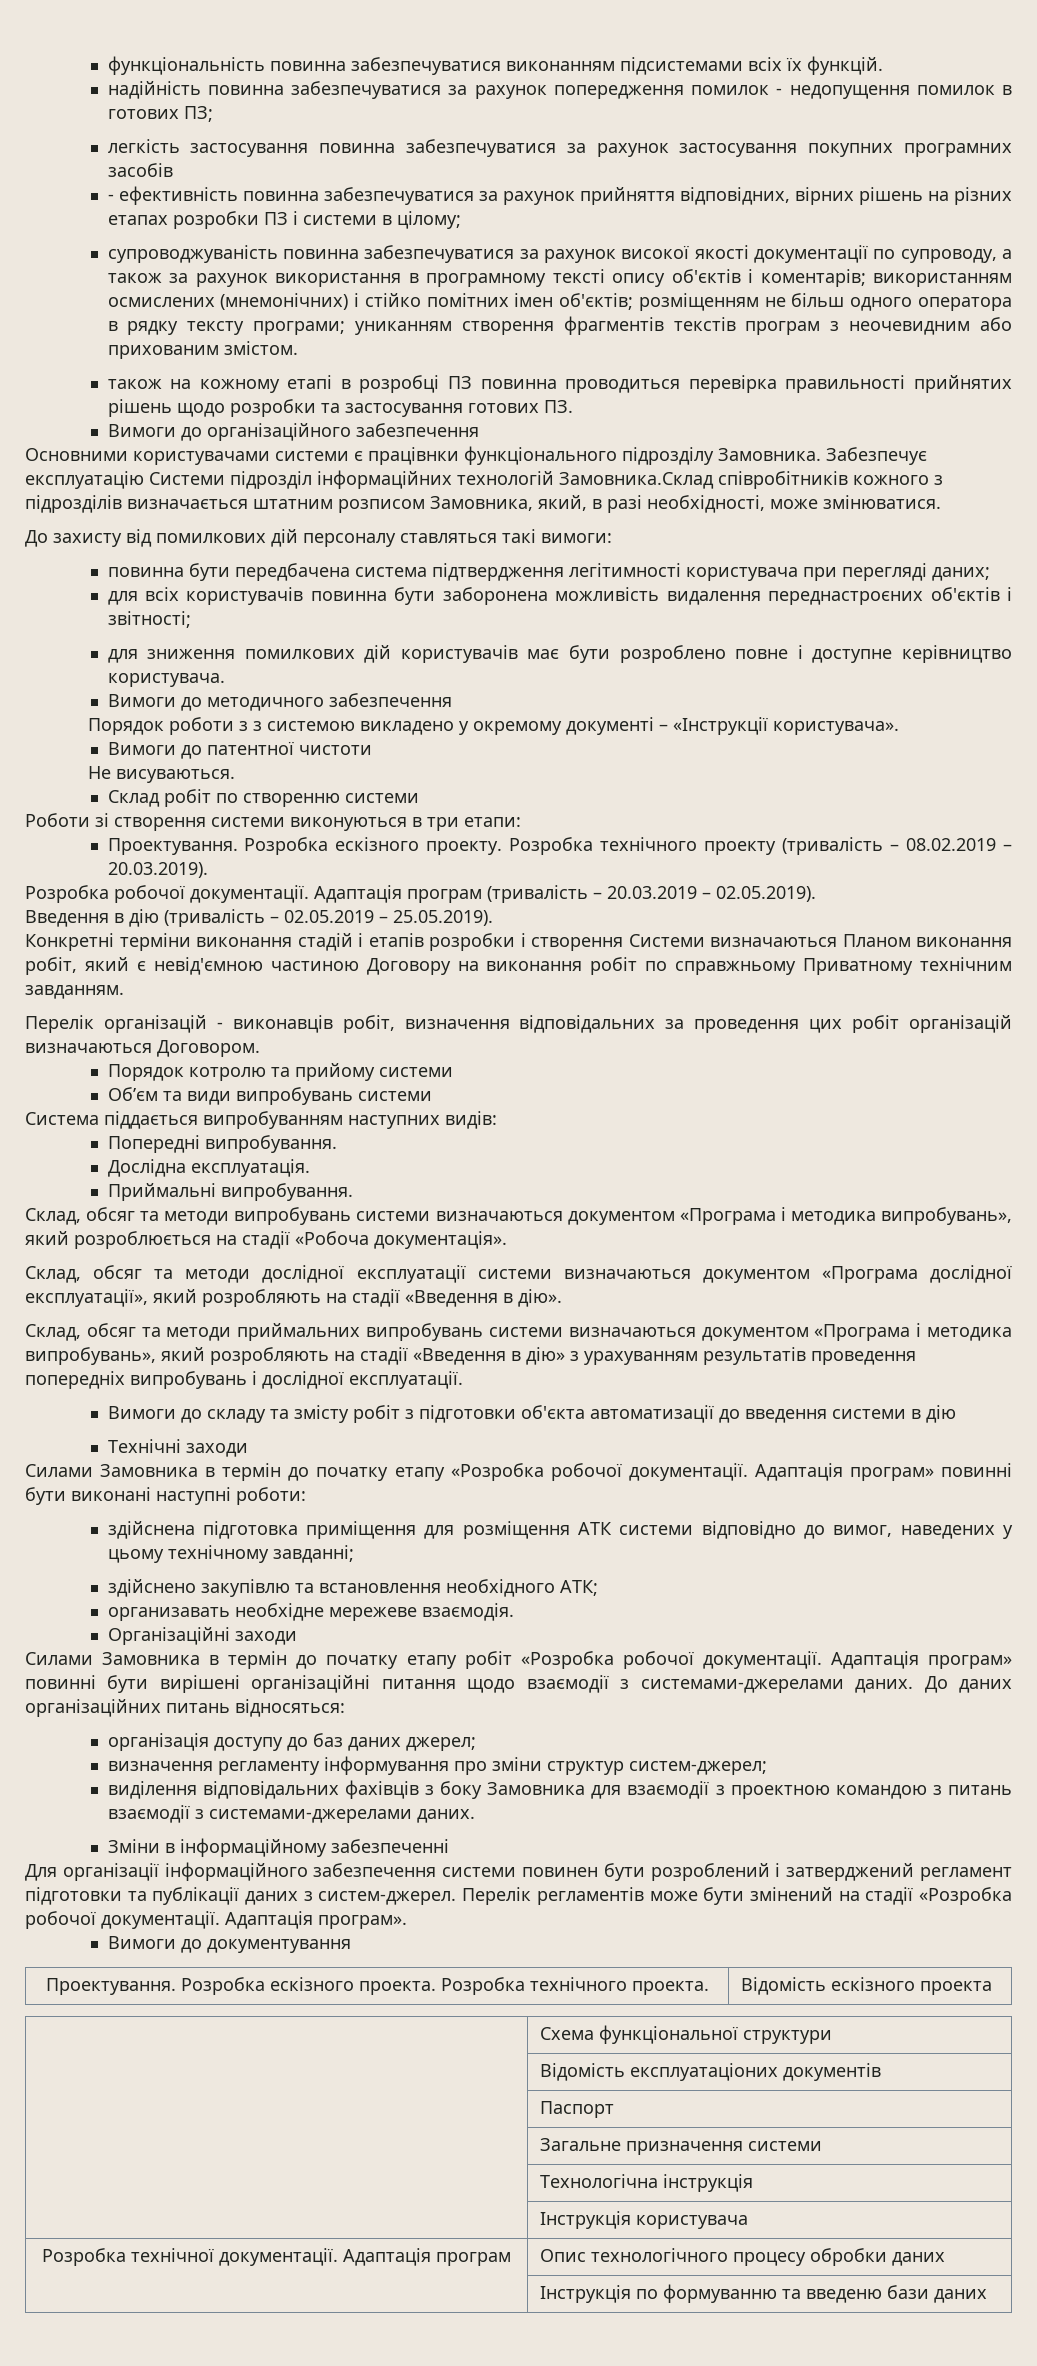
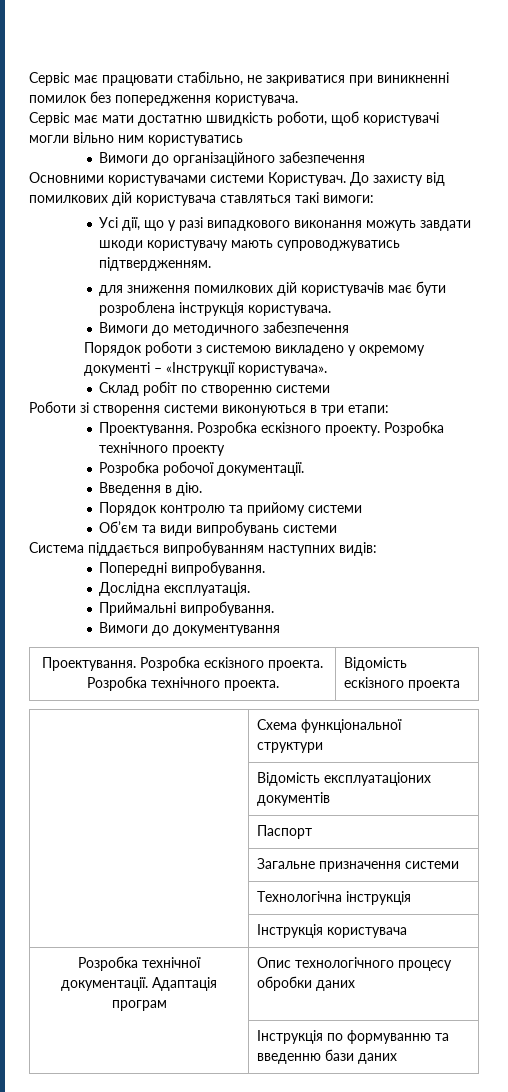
[107,56,883,75] [107,81,1012,99] [107,106,213,122] [107,139,1012,157] [107,163,173,177] [107,186,1012,205] [107,211,461,229] [107,245,1013,263] [107,269,1013,287] [107,293,1012,311] [107,316,1012,335] [107,341,298,359] [107,375,1012,393] [107,399,573,417] функціональність повинна забезпечуватися виконанням підсистемами всіх їх функцій. // надійність повинна забезпечуватися за рахунок попередження помилок - недопущення помилок в готових ПЗ; // легкість застосування повинна забезпечуватися за рахунок застосування покупних програмних засобів // - ефективність повинна забезпечуватися за рахунок прийняття відповідних, вірних рішень на різних етапах розробки ПЗ і системи в цілому; // супроводжуваність повинна забезпечуватися за рахунок високої якості документації по супроводу, а також за рахунок використання в програмному тексті опису об'єктів і коментарів; використанням осмислених (мнемонічних) і стійко помітних імен об'єктів; розміщенням не більш одного оператора в рядку тексту програми; униканням створення фрагментів текстів програм з неочевидним або прихованим змістом. // також на кожному етапі в розробці ПЗ повинна проводиться перевірка правильності прийнятих рішень щодо розробки та застосування готових ПЗ. -> [29,71,449,86] [29,91,298,106] [29,111,439,126] [29,132,243,146] Сервіс має працювати стабільно, не закриватися при виникненні помилок без попередження користувача. // Сервіс має мати достатню швидкість роботи, щоб користувачі могли вільно ним користуватись
[354,446,927,465] [25,470,943,489] [25,495,941,513] є працівнки функціонального підрозділу Замовника. Забезпечує експлуатацію Системи підрозділ інформаційних технологій Замовника.Склад співробітників кожного з підрозділів визначається штатним розписом Замовника, який, в разі необхідності, може змінюватися. // -> [268,172,346,186] Користувач.
[303,533,396,547] персоналу -> [136,195,216,206] користувача
[107,563,990,581] [107,587,1013,605] [107,611,191,628] повинна бути передбачена система підтвердження легітимності користувача при перегляді даних; // для всіх користувачів повинна бути заборонена можливість видалення переднастроєних об'єктів і звітності; -> [99,217,472,231] [99,240,401,251] [99,257,212,271] Усі дії, що у разі випадкового виконання можуть завдати шкоди користувачу мають супроводжуватись підтвердженням.
[619,645,1012,663] розроблено повне і доступне керівництво -> [99,301,245,316] розроблена інструкція
[252,721,262,731] з -> (202, 349) none
[107,741,372,759] [87,766,235,783] // Вимоги до патентної чистоти // Не висуваються. -> (327, 370) none
[782,837,1013,855] [107,862,208,878] [25,885,816,903] [25,909,493,927] [25,933,1012,951] [25,957,1012,975] [25,985,124,999] [25,1015,1012,1033] [25,1040,260,1057] [107,1064,266,1081] (тривалість – 08.02.2019 – 20.03.2019). // Розробка робочої документації. Адаптація програм (тривалість – 20.03.2019 – 02.05.2019). // Введення в дію (тривалість – 02.05.2019 – 25.05.2019). // Конкретні терміни виконання стадій і етапів розробки і створення Системи визначаються Планом виконання робіт, який є невід'ємною частиною Договору на виконання робіт по справжньому Приватному технічним завданням. // Перелік організацій - виконавців робіт, визначення відповідальних за проведення цих робіт організацій визначаються Договором. // Порядок котролю -> [99,461,305,476] [99,482,203,496] [99,502,226,516] // Розробка робочої документації. // Введення в дію. // Порядок контролю
[25,1207,1013,1225] [25,1231,507,1249] [25,1265,1013,1283] [25,1289,562,1307] [25,1323,1013,1341] [25,1347,916,1365] [25,1371,463,1389] [107,1405,956,1423] [107,1439,248,1457] [25,1463,1013,1481] [25,1487,306,1505] [107,1521,1013,1539] [107,1545,354,1563] [107,1579,598,1597] [107,1603,514,1621] [107,1627,297,1645] [25,1651,1012,1669] [25,1675,1013,1693] [25,1699,345,1717] [107,1733,476,1751] [107,1756,767,1775] [107,1780,1013,1799] [107,1805,475,1823] [107,1838,449,1857] [25,1862,1012,1881] [25,1887,1013,1905] [25,1911,407,1929] // Склад, обсяг та методи випробувань системи визначаються документом «Програма і методика випробувань», який розроблюється на стадії «Робоча документація». // Склад, обсяг та методи дослідної експлуатації системи визначаються документом «Програма дослідної експлуатації», який розробляють на стадії «Введення в дію». // Склад, обсяг та методи приймальних випробувань системи визначаються документом «Програма і методика випробувань», який розробляють на стадії «Введення в дію» з урахуванням результатів проведення попередніх випробувань і дослідної експлуатації. // Вимоги до складу та змісту робіт з підготовки об'єкта автоматизації до введення системи в дію // Технічні заходи // Силами Замовника в термін до початку етапу «Розробка робочої документації. Адаптація програм» повинні бути виконані наступні роботи: // здійснена підготовка приміщення для розміщення АТК системи відповідно до вимог, наведених у цьому технічному завданні; // здійснено закупівлю та встановлення необхідного АТК; // организавать необхідне мережеве взаємодія. // Організаційні заходи // Силами Замовника в термін до початку етапу робіт «Розробка робочої документації. Адаптація програм» повинні бути вирішені організаційні питання щодо взаємодії з системами-джерелами даних. До даних організаційних питань відносяться: // організація доступу до баз даних джерел; // визначення регламенту інформування про зміни структур систем-джерел; // виділення відповідальних фахівців з боку Замовника для взаємодії з проектною командою з питань взаємодії з системами-джерелами даних. // Зміни в інформаційному забезпеченні // Для організації інформаційного забезпечення системи повинен бути розроблений і затверджений регламент підготовки та публікації даних з систем-джерел. Перелік регламентів може бути змінений на стадії «Розробка робочої документації. Адаптація програм». -> (275, 608) none
[805,2289,882,2303] введеню -> [257,1053,322,1064] введенню

